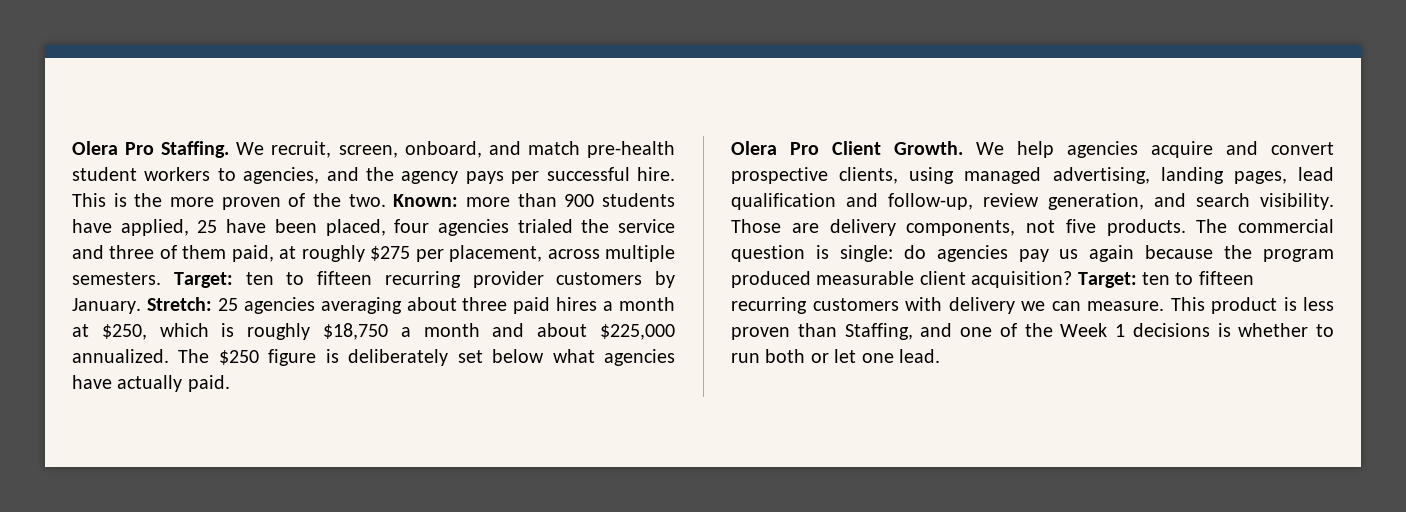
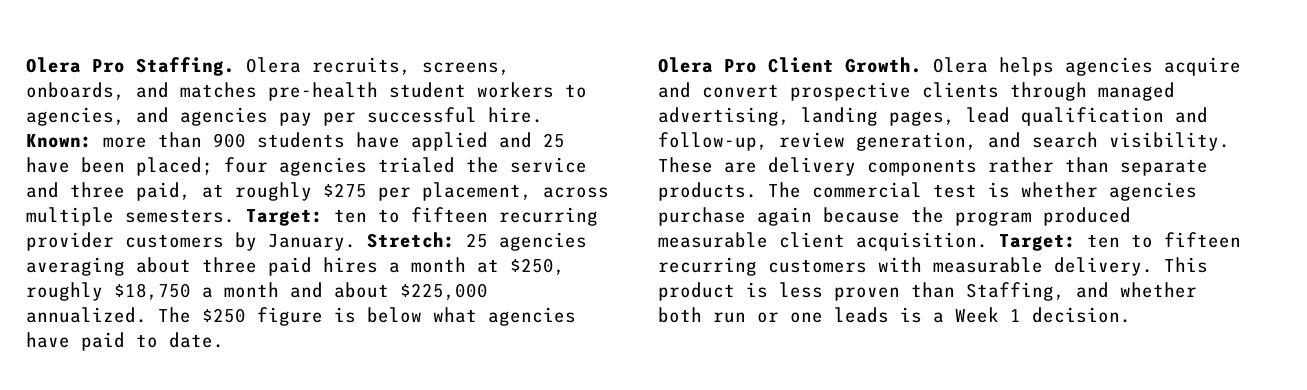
[236,141,580,158] We recruit, screen, onboard, and match -> [246,57,510,75] [26,82,257,100] Olera recruits, screens, onboards, and matches
[366,167,675,184] [72,193,386,210] the agency pays per successful hire. This is the more proven of the two. -> [180,107,543,126] agencies pay per successful hire.
[120,219,189,236] applied, -> [411,132,532,151] applied and
[325,219,386,236] placed, -> [136,157,213,176] placed;
[159,245,227,259] of them -> (125, 190) none
[159,323,235,337] which is -> (565, 266) none
[348,349,483,366] deliberately set -> (356, 315) none
[117,375,230,392] actually paid. -> [81,332,224,351] paid to date.
[976,141,1054,158] We help -> [933,57,1054,76] Olera helps
[839,167,955,184] clients, using -> [922,82,1087,101] clients through
[731,219,781,233] Those -> [658,157,713,173] These
[906,219,1334,236] [731,245,1079,262] components, not five products. The commercial question is single: do agencies pay us -> [867,157,1208,176] [658,182,1197,201] [658,207,746,226] components rather than separate products. The commercial test is whether agencies purchase
[971,271,1073,288] acquisition? -> [856,232,988,251] acquisition.
[948,297,1164,314] delivery we can measure. -> [933,257,1153,276] measurable delivery.
[960,323,1334,337] [731,349,940,363] one of the Week 1 decisions is whether to run both or let one lead. -> [1120,282,1197,298] [658,307,1131,323] whether both run or one leads is a Week 1 decision.

